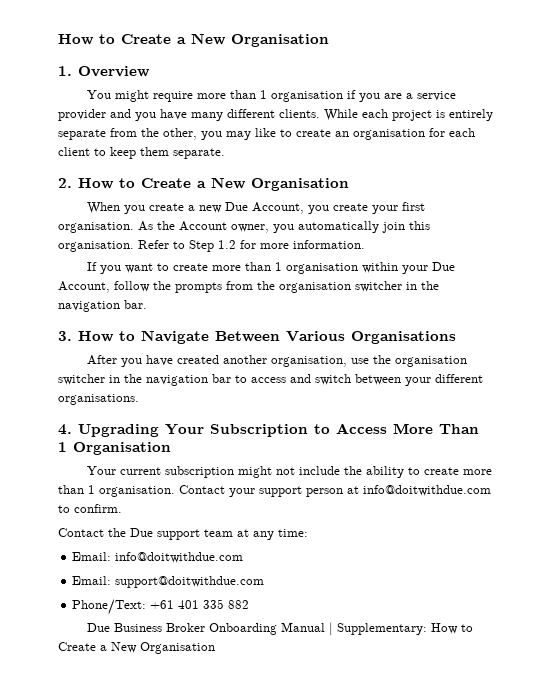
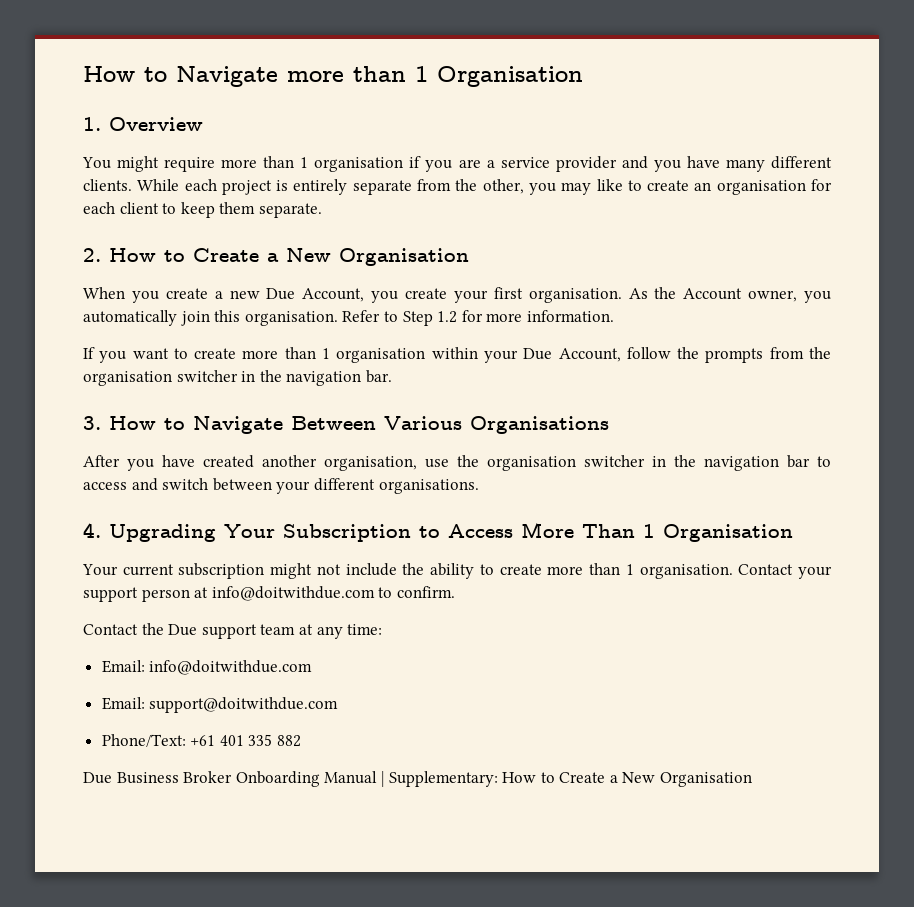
[58,33,226,45] How to Create a New -> [83,66,428,87] How to Navigate more than 1

